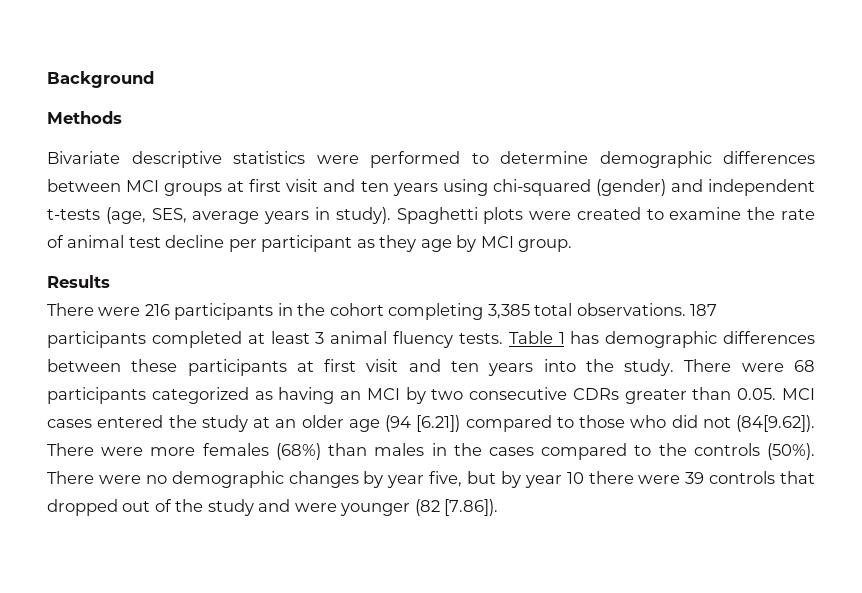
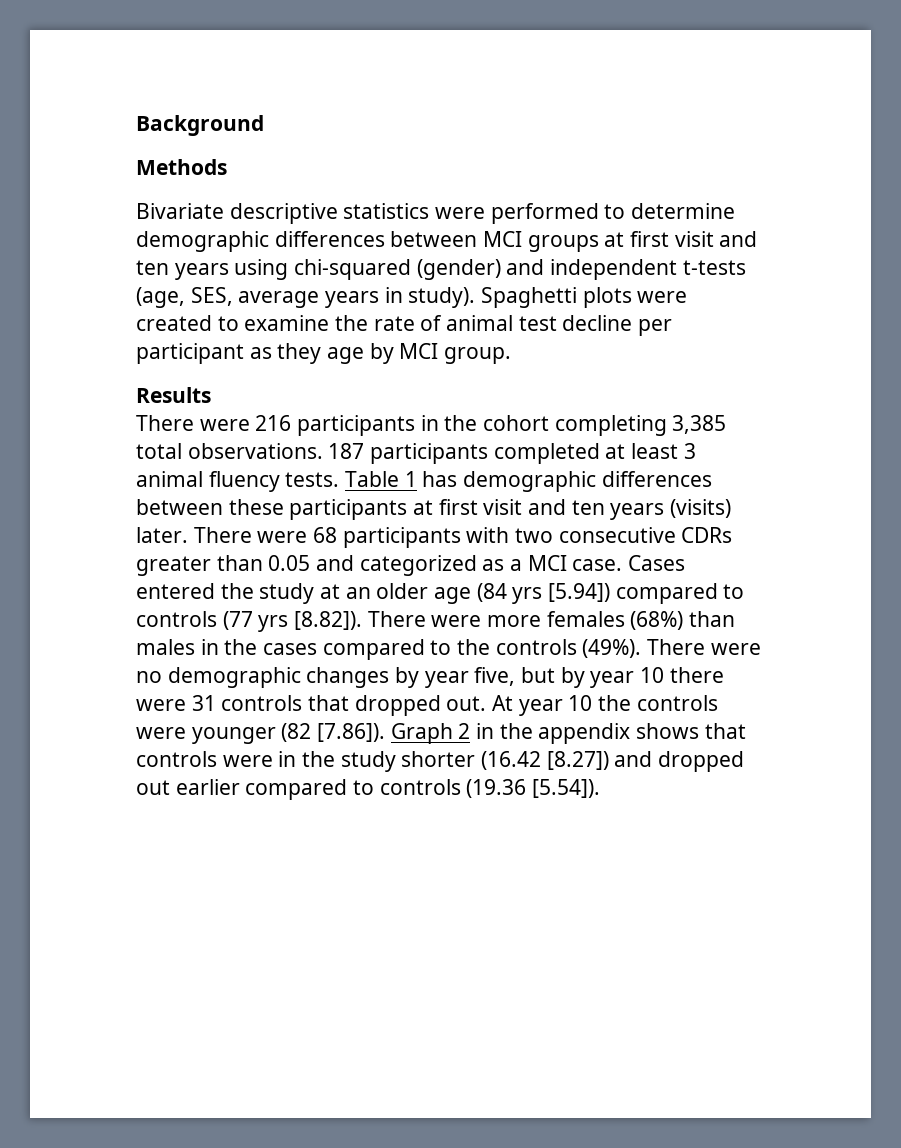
[543,359,675,376] into the study. -> [670,499,732,518] [136,527,188,543] (visits) later.
[151,387,426,404] categorized as having an MCI by -> [466,527,510,543] with
[737,388,815,400] [47,419,92,428] 0.05. MCI cases -> [268,555,686,576] 0.05 and categorized as a MCI case. Cases
[385,415,815,432] (94 [6.21]) compared to those who did not (84[9.62]). -> [476,583,745,604] [136,611,363,632] (84 yrs [5.94]) compared to controls (77 yrs [8.82]).
[766,443,815,460] (50%). -> [582,639,642,658] (49%).
[685,472,705,484] 39 -> [191,695,216,711] 31
[122,499,499,516] out of the study and were younger (82 [7.86]). -> [446,695,718,716] [136,723,746,744] [136,751,745,772] [136,779,601,800] out. At year 10 the controls were younger (82 [7.86]). Graph 2 in the appendix shows that controls were in the study shorter (16.42 [8.27]) and dropped out earlier compared to controls (19.36 [5.54]).

